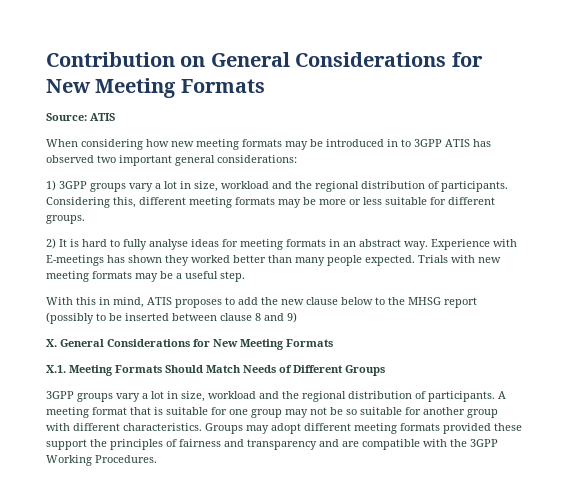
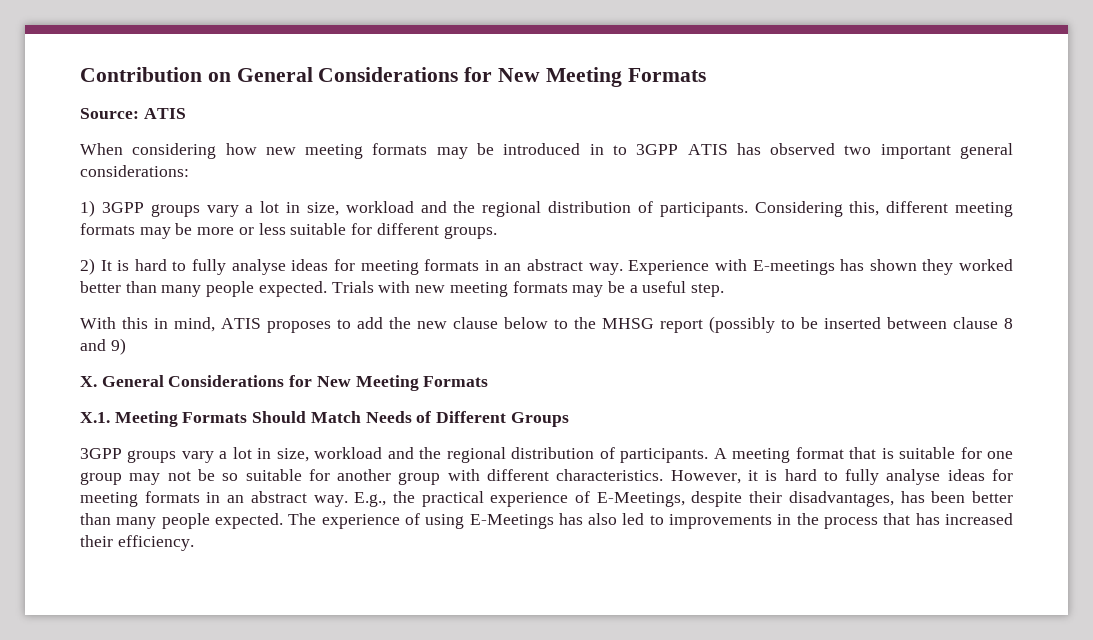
[205,423,522,434] [46,439,498,450] [46,455,157,466] Groups may adopt different meeting formats provided these support the principles of fairness and transparency and are compatible with the 3GPP Working Procedures. -> [670,469,1013,485] [80,491,1014,507] [80,513,1013,529] [80,535,194,551] However, it is hard to fully analyse ideas for meeting formats in an abstract way. E.g., the practical experience of E-Meetings, despite their disadvantages, has been better than many people expected. The experience of using E-Meetings has also led to improvements in the process that has increased their efficiency.

